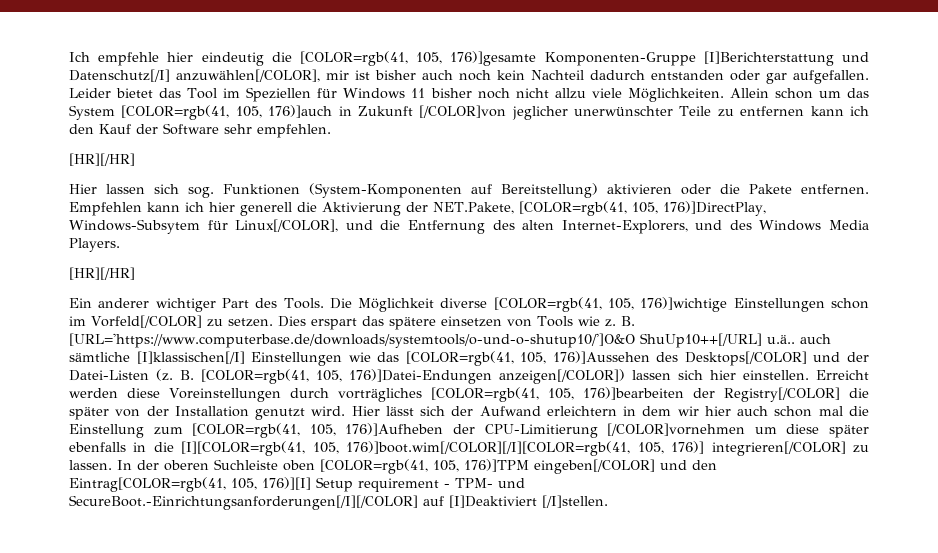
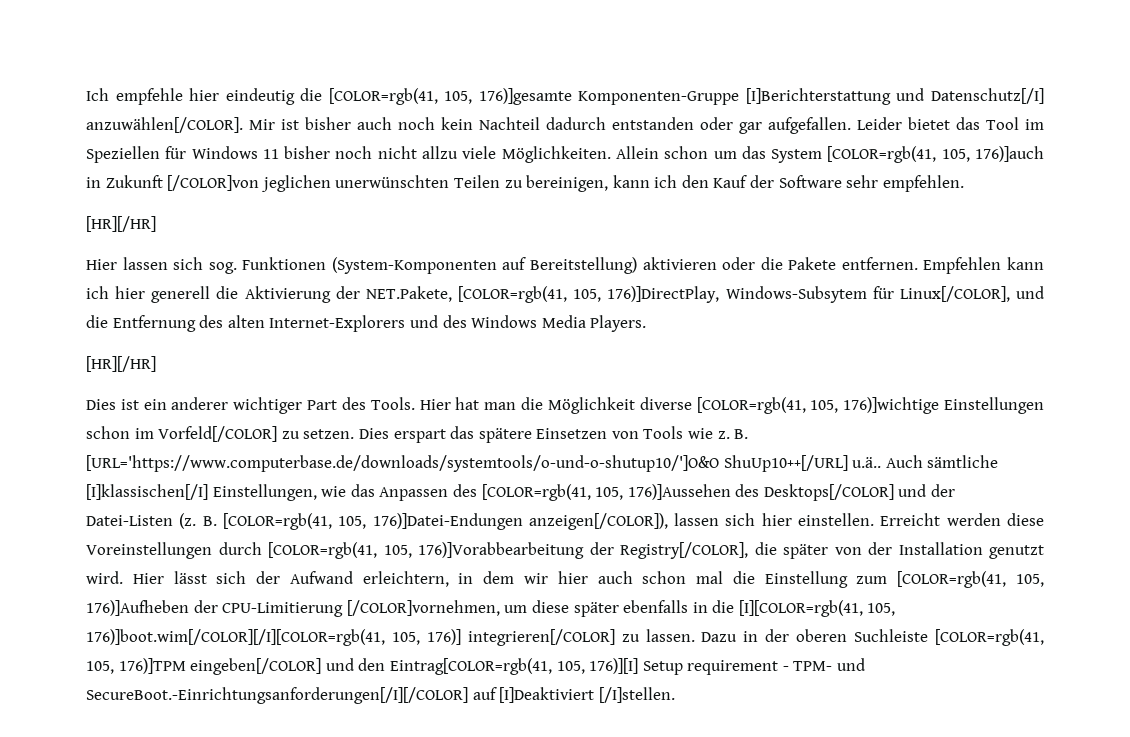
[176,69,349,82] anzuwählen[/COLOR], mir -> [86,117,275,133] anzuwählen[/COLOR]. Mir
[511,106,805,120] jeglicher unerwünschter Teile zu entfernen -> [260,175,609,192] jeglichen unerwünschten Teilen zu bereinigen,
[561,220,688,234] Internet-Explorers, -> [269,315,406,332] Internet-Explorers
[69,298,92,308] Ein -> [86,399,167,410] Dies ist ein
[329,298,352,309] Die -> [419,397,544,410] Hier hat man die
[440,316,502,327] einsetzen -> [536,428,608,439] Einsetzen
[799,334,831,344] auch -> [885,455,923,468] Auch
[251,352,343,366] Einstellungen -> [212,484,317,501] Einstellungen,
(400, 357) none -> [379,484,477,501] Anpassen des
[499,369,625,384] anzeigen[/COLOR]) -> [528,513,668,530] anzeigen[/COLOR]),
[337,387,840,402] vorträgliches [COLOR=rgb(41, 105, 176)]bearbeiten der Registry[/COLOR] -> [268,542,748,559] [COLOR=rgb(41, 105, 176)]Vorabbearbeitung der Registry[/COLOR],
[546,406,617,416] erleichtern -> [362,571,449,587] erleichtern,
[607,423,746,436] [/COLOR]vornehmen -> [346,600,500,616] [/COLOR]vornehmen,
[117,460,132,470] In -> [701,631,759,642] Dazu in
[283,460,315,471] oben -> (929, 635) none

